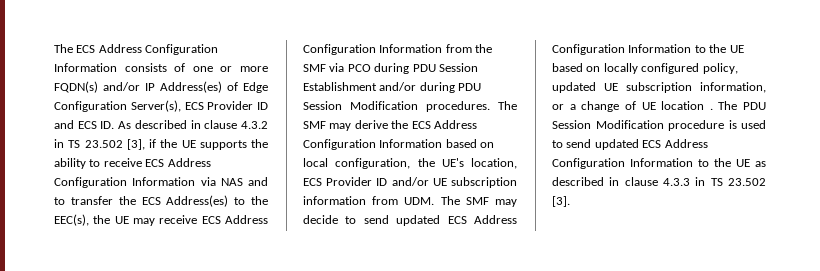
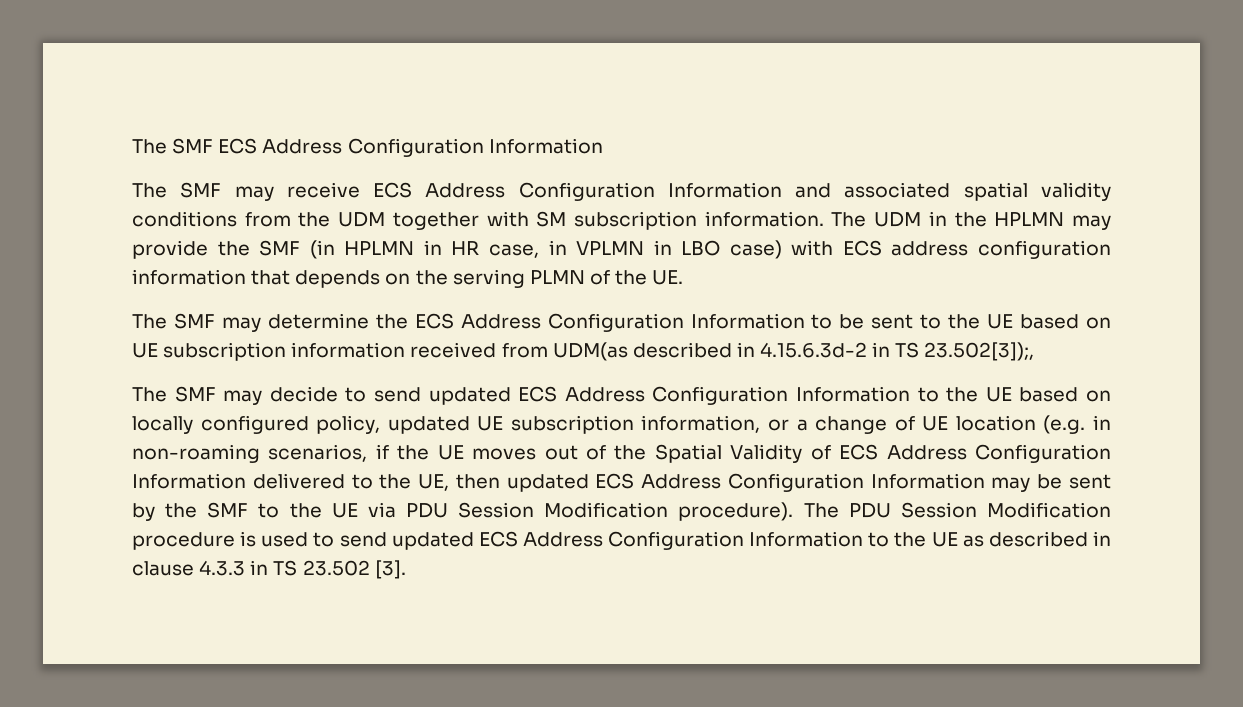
[54,44,219,55] [54,63,268,72] [54,81,268,93] [54,100,268,112] [54,120,268,129] [54,139,268,150] [54,158,211,169] [54,177,268,188] [54,195,268,207] [54,214,129,226] The ECS Address Configuration Information consists of one or more FQDN(s) and/or IP Address(es) of Edge Configuration Server(s), ECS Provider ID and ECS ID. As described in clause 4.3.2 in TS 23.502 [3], if the UE supports the ability to receive ECS Address Configuration Information via NAS and to transfer the ECS Address(es) to the EEC(s), the UE -> [132,138,603,157] [132,182,222,198] The SMF ECS Address Configuration Information // The SMF
[445,44,493,53] [303,63,478,74] [303,82,482,93] [303,101,517,112] [303,120,388,131] from the SMF via PCO during PDU Session Establishment and/or during PDU Session Modification procedures. The SMF may derive -> [795,182,1111,201] [132,211,1111,230] [132,240,1111,259] [132,269,684,288] [132,313,369,332] and associated spatial validity conditions from the UDM together with SM subscription information. The UDM in the HPLMN may provide the SMF (in HPLMN in HR case, in VPLMN in LBO case) with ECS address configuration information that depends on the serving PLMN of the UE. // The SMF may determine
[445,139,495,148] [303,158,517,169] [303,177,517,188] [303,196,435,205] based on local configuration, the UE's location, ECS Provider ID and/or UE subscription information from UDM. -> [811,314,1111,329] [132,342,1035,361] to be sent to the UE based on UE subscription information received from UDM(as described in 4.15.6.3d-2 in TS 23.502[3]);, //
[709,108,713,110] . -> [1043,415,1111,434] [132,444,1112,463] [132,473,1111,492] [132,502,794,521] (e.g. in non-roaming scenarios, if the UE moves out of the Spatial Validity of ECS Address Configuration Information delivered to the UE, then updated ECS Address Configuration Information may be sent by the SMF to the UE via PDU Session Modification procedure).

